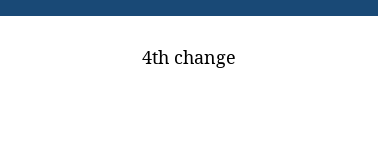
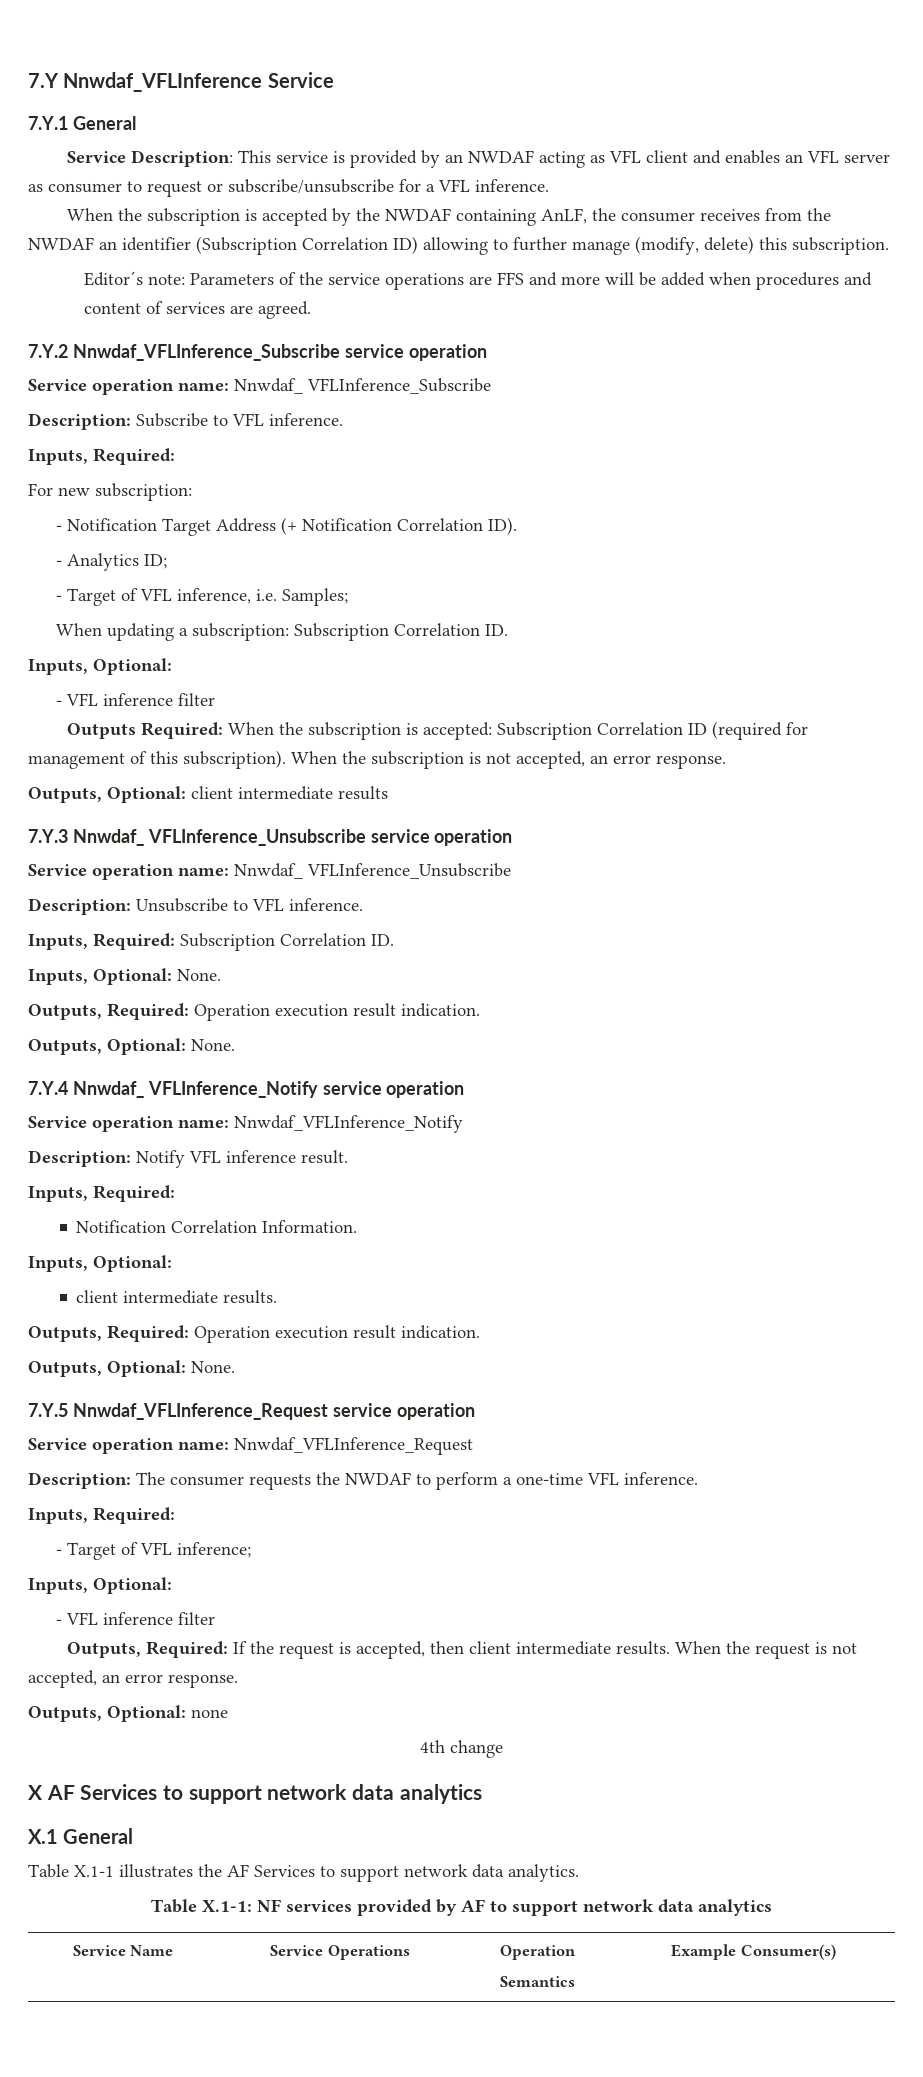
[142,50,236,68] 4th change -> [28,72,334,92] [28,116,136,130] [66,150,890,168] [28,179,549,197] [66,208,831,226] [28,236,889,255] [84,271,873,290] [84,301,312,319] [28,344,487,361] [28,378,491,395] [28,413,343,430] [28,448,175,465] [28,483,192,501] [56,517,518,536] [56,553,168,571] [56,588,349,606] [56,623,509,641] [28,658,172,675] [56,693,216,706] [66,721,808,740] [28,750,726,769] [28,786,388,803] [28,829,513,846] [28,863,511,880] [28,898,363,915] [28,933,394,951] [28,968,221,985] [28,1003,480,1021] [28,1038,235,1055] [28,1081,465,1098] [28,1115,463,1133] [28,1150,348,1168] [28,1185,175,1202] [76,1220,358,1233] [28,1255,172,1272] [76,1290,278,1304] [28,1325,480,1343] [28,1360,235,1377] [28,1403,475,1420] [28,1437,473,1455] [28,1472,698,1490] [28,1507,175,1524] [56,1542,252,1560] [28,1577,172,1594] [56,1612,216,1625] [66,1641,857,1659] [28,1670,238,1688] [28,1705,228,1722] [420,1740,503,1758] [28,1784,482,1804] [28,1828,134,1844] [28,1864,579,1882] [151,1899,772,1916] [72,1945,174,1956] [270,1945,410,1960] [500,1945,576,1960] [500,1976,575,1987] [671,1944,836,1960] 7.Y Nnwdaf_VFLInference Service // 7.Y.1 General // Service Description: This service is provided by an NWDAF acting as VFL client and enables an VFL server as consumer to request or subscribe/unsubscribe for a VFL inference. // When the subscription is accepted by the NWDAF containing AnLF, the consumer receives from the NWDAF an identifier (Subscription Correlation ID) allowing to further manage (modify, delete) this subscription. // Editor´s note: Parameters of the service operations are FFS and more will be added when procedures and content of services are agreed. // 7.Y.2 Nnwdaf_VFLInference_Subscribe service operation // Service operation name: Nnwdaf_ VFLInference_Subscribe // Description: Subscribe to VFL inference. // Inputs, Required: // For new subscription: // - Notification Target Address (+ Notification Correlation ID). // - Analytics ID; // - Target of VFL inference, i.e. Samples; // When updating a subscription: Subscription Correlation ID. // Inputs, Optional: // - VFL inference filter // Outputs Required: When the subscription is accepted: Subscription Correlation ID (required for management of this subscription). When the subscription is not accepted, an error response. // Outputs, Optional: client intermediate results // 7.Y.3 Nnwdaf_ VFLInference_Unsubscribe service operation // Service operation name: Nnwdaf_ VFLInference_Unsubscribe // Description: Unsubscribe to VFL inference. // Inputs, Required: Subscription Correlation ID. // Inputs, Optional: None. // Outputs, Required: Operation execution result indication. // Outputs, Optional: None. // 7.Y.4 Nnwdaf_ VFLInference_Notify service operation // Service operation name: Nnwdaf_VFLInference_Notify // Description: Notify VFL inference result. // Inputs, Required: // Notification Correlation Information. // Inputs, Optional: // client intermediate results. // Outputs, Required: Operation execution result indication. // Outputs, Optional: None. // 7.Y.5 Nnwdaf_VFLInference_Request service operation // Service operation name: Nnwdaf_VFLInference_Request // Description: The consumer requests the NWDAF to perform a one-time VFL inference. // Inputs, Required: // - Target of VFL inference; // Inputs, Optional: // - VFL inference filter // Outputs, Required: If the request is accepted, then client intermediate results. When the request is not accepted, an error response. // Outputs, Optional: none // 4th change // X AF Services to support network data analytics // X.1 General // Table X.1-1 illustrates the AF Services to support network data analytics. // Table X.1-1: NF services provided by AF to support network data analytics // Service Name | Service Operations | Operation // Semantics | Example Consumer(s)

